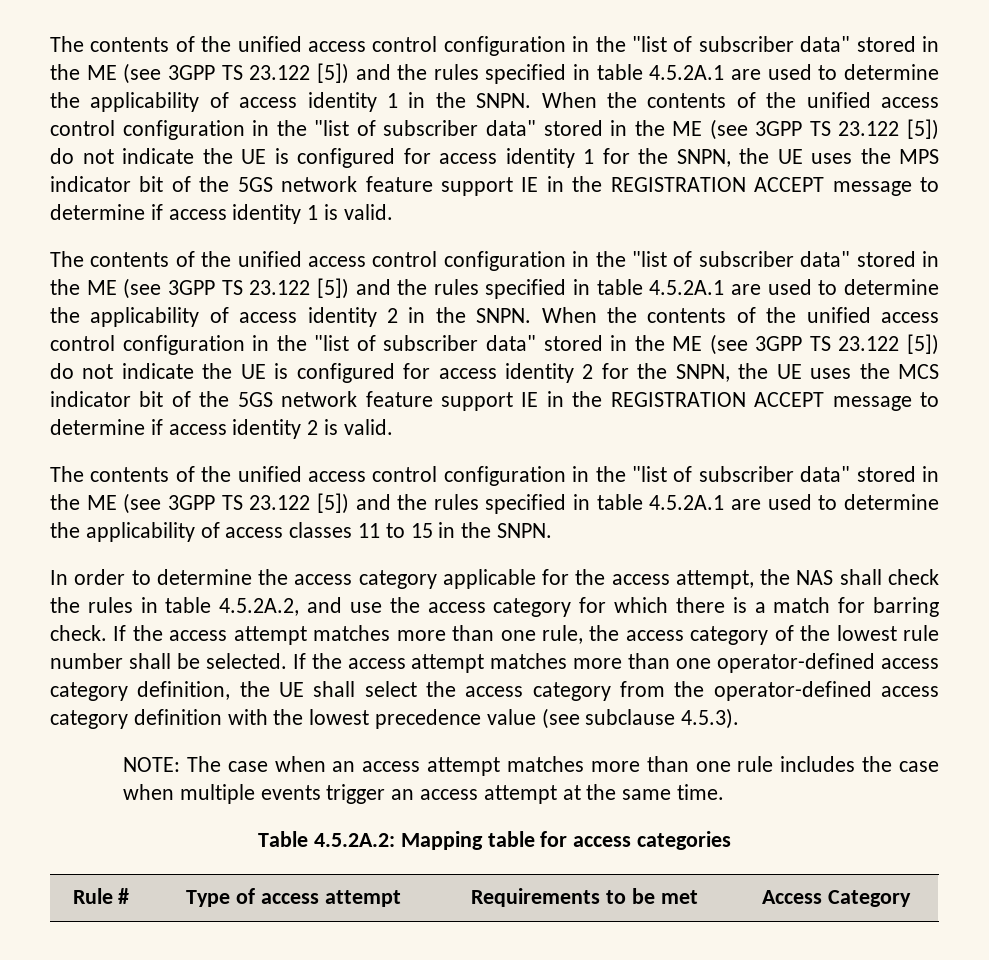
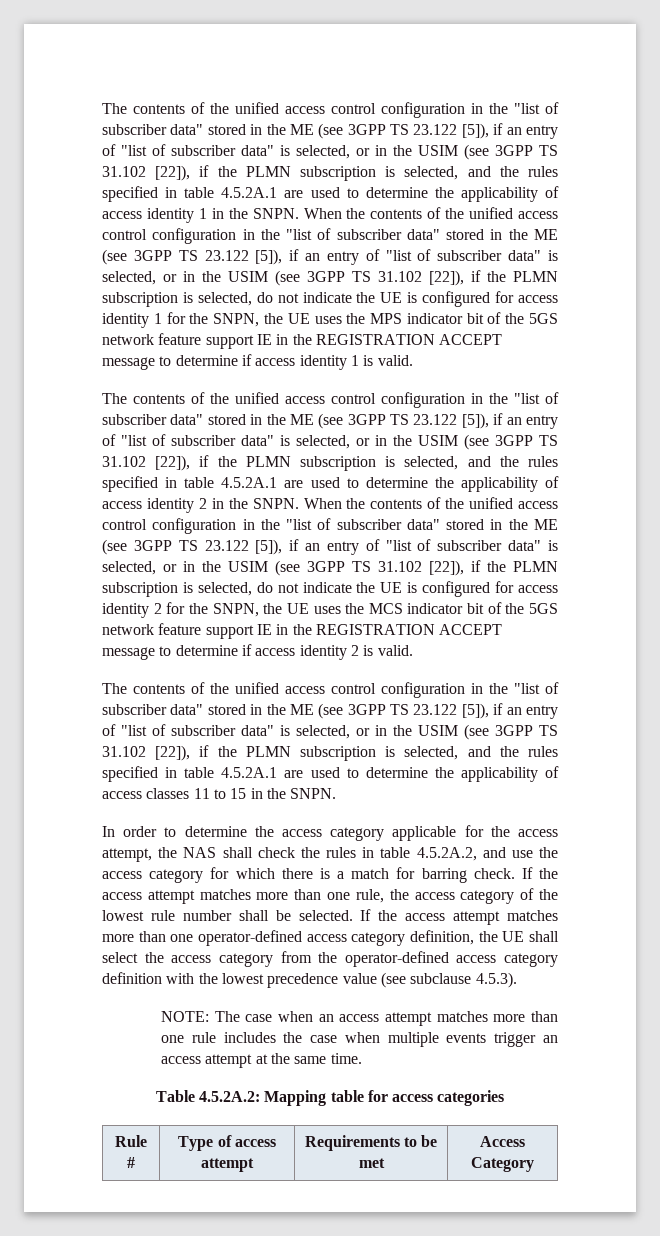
[316,63,349,84] [5]) -> [461,123,558,139] [102,144,558,160] [102,165,459,181] [5]), if an entry of "list of subscriber data" is selected, or in the USIM (see 3GPP TS 31.102 [22]), if the PLMN subscription is selected,
[907,119,939,140] [5]) -> [255,249,559,265] [102,270,558,286] [102,292,252,307] [5]), if an entry of "list of subscriber data" is selected, or in the USIM (see 3GPP TS 31.102 [22]), if the PLMN subscription is selected,
[316,278,349,299] [5]) -> [461,413,558,429] [102,434,558,450] [102,455,459,471] [5]), if an entry of "list of subscriber data" is selected, or in the USIM (see 3GPP TS 31.102 [22]), if the PLMN subscription is selected,
[907,334,939,355] [5]) -> [255,539,559,555] [102,560,558,576] [102,582,252,597] [5]), if an entry of "list of subscriber data" is selected, or in the USIM (see 3GPP TS 31.102 [22]), if the PLMN subscription is selected,
[316,493,349,514] [5]) -> [461,703,558,719] [102,724,558,740] [102,745,459,761] [5]), if an entry of "list of subscriber data" is selected, or in the USIM (see 3GPP TS 31.102 [22]), if the PLMN subscription is selected,

